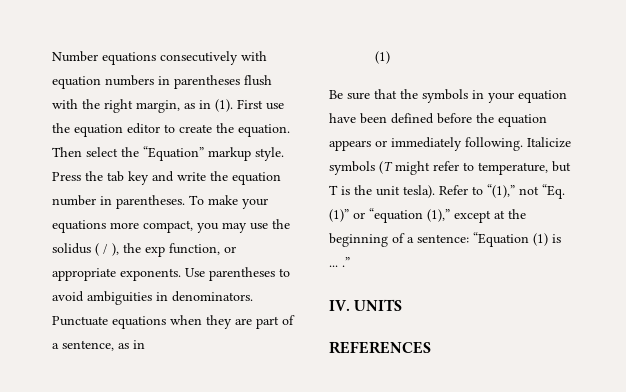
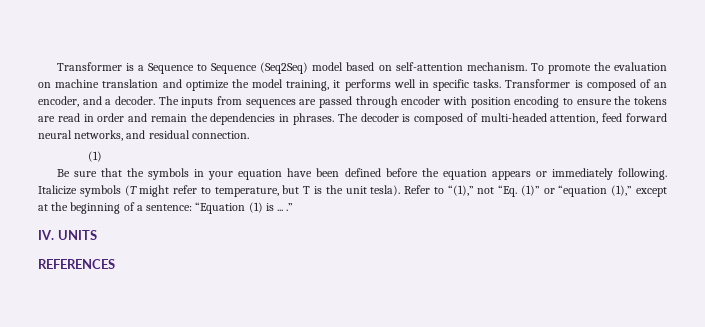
[52,51,267,65] [52,75,272,89] [52,99,284,113] [52,123,290,137] [52,146,284,161] [52,171,281,185] [52,195,268,209] [52,219,290,233] [52,243,236,257] [52,267,290,281] [52,291,253,305] [52,315,295,329] [52,340,145,351] Number equations consecutively with equation numbers in parentheses flush with the right margin, as in (1). First use the equation editor to create the equation. Then select the “Equation” markup style. Press the tab key and write the equation number in parentheses. To make your equations more compact, you may use the solidus ( / ), the exp function, or appropriate exponents. Use parentheses to avoid ambiguities in denominators. Punctuate equations when they are part of a sentence, as in -> [56,62,667,74] [38,79,667,91] [38,96,667,108] [38,113,667,125] [38,130,249,141] Transformer is a Sequence to Sequence (Seq2Seq) model based on self-attention mechanism. To promote the evaluation on machine translation and optimize the model training, it performs well in specific tasks. Transformer is composed of an encoder, and a decoder. The inputs from sequences are passed through encoder with position encoding to ensure the tokens are read in order and remain the dependencies in phrases. The decoder is composed of multi-headed attention, feed forward neural networks, and residual connection.

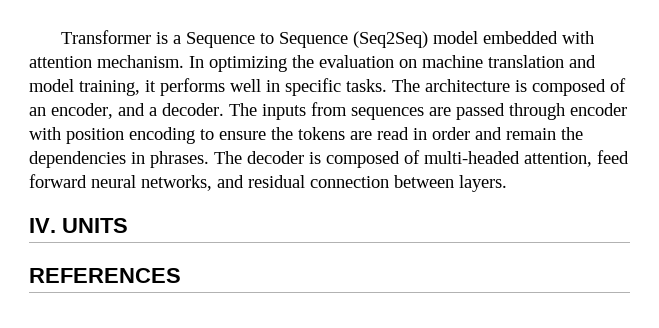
[346,62,591,74] based on self-attention mechanism. To promote -> [482,31,594,44] [29,55,287,72] embedded with attention mechanism. In optimizing
[185,79,249,91] optimize the -> (596, 61) none
[505,79,571,88] Transformer -> [392,79,510,92] The architecture
[191,131,249,139] [87,151,102,162] [56,168,667,180] [38,185,667,197] [38,202,294,214] connection. // (1) // Be sure that the symbols in your equation have been defined before the equation appears or immediately following. Italicize symbols (T might refer to temperature, but T is the unit tesla). Refer to “(1),” not “Eq. (1)” or “equation (1),” except at the beginning of a sentence: “Equation (1) is ... .” -> [310,175,507,192] connection between layers.

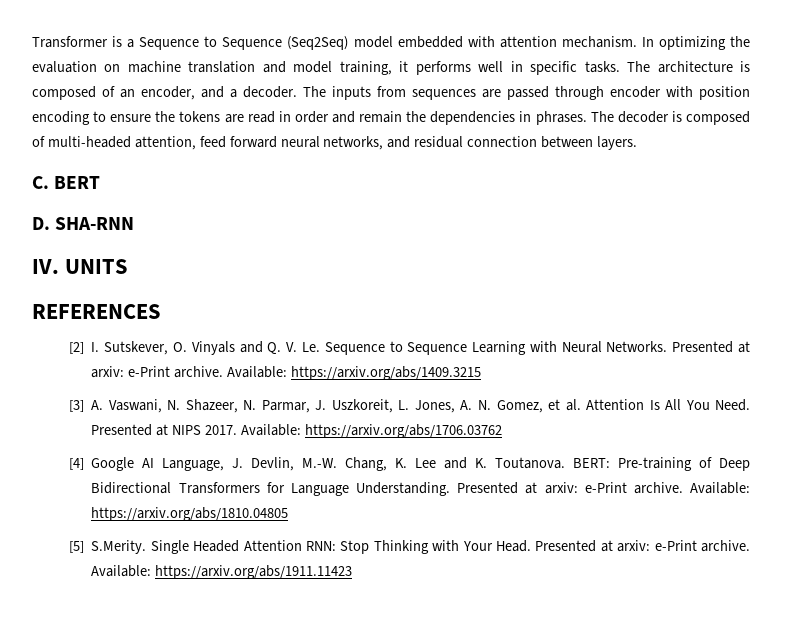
(507, 183) none -> [32,176,101,189] [32,217,135,230] // C. BERT // D. SHA-RNN
(181, 275) none -> [69,341,751,355] [91,366,482,380] [69,399,750,413] [91,424,503,438] [69,457,750,471] [91,482,751,496] [91,507,289,521] [69,540,751,554] [91,565,353,579] // [2] I. Sutskever, O. Vinyals and Q. V. Le. Sequence to Sequence Learning with Neural Networks. Presented at arxiv: e-Print archive. Available: https://arxiv.org/abs/1409.3215 // [3] A. Vaswani, N. Shazeer, N. Parmar, J. Uszkoreit, L. Jones, A. N. Gomez, et al. Attention Is All You Need. Presented at NIPS 2017. Available: https://arxiv.org/abs/1706.03762 // [4] Google AI Language, J. Devlin, M.-W. Chang, K. Lee and K. Toutanova. BERT: Pre-training of Deep Bidirectional Transformers for Language Understanding. Presented at arxiv: e-Print archive. Available: https://arxiv.org/abs/1810.04805 // [5] S.Merity. Single Headed Attention RNN: Stop Thinking with Your Head. Presented at arxiv: e-Print archive. Available: https://arxiv.org/abs/1911.11423

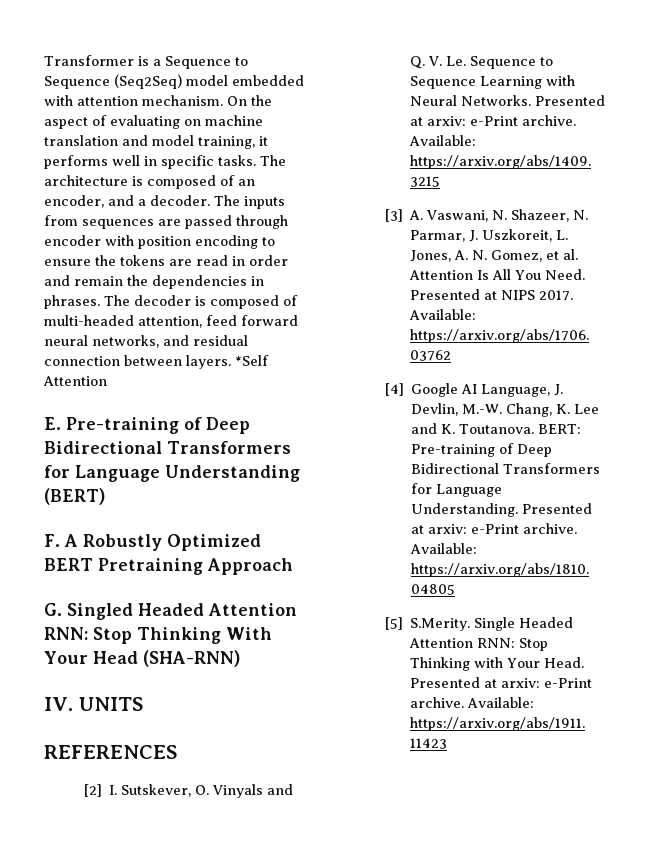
[641,36,750,50] [32,61,97,73] In optimizing the evaluation -> [227,95,272,106] [44,115,180,129] On the aspect of evaluating
[32,176,101,189] [32,217,135,230] // C. BERT // D. SHA-RNN -> [235,355,269,366] [43,376,107,386] [44,417,250,434] [44,441,291,454] [44,465,300,482] [44,488,105,505] [44,534,261,551] [44,558,293,575] [44,603,297,620] [44,627,272,644] [44,650,240,667] *Self Attention // E. Pre-training of Deep Bidirectional Transformers for Language Understanding (BERT) // F. A Robustly Optimized BERT Pretraining Approach // G. Singled Headed Attention RNN: Stop Thinking With Your Head (SHA-RNN)

